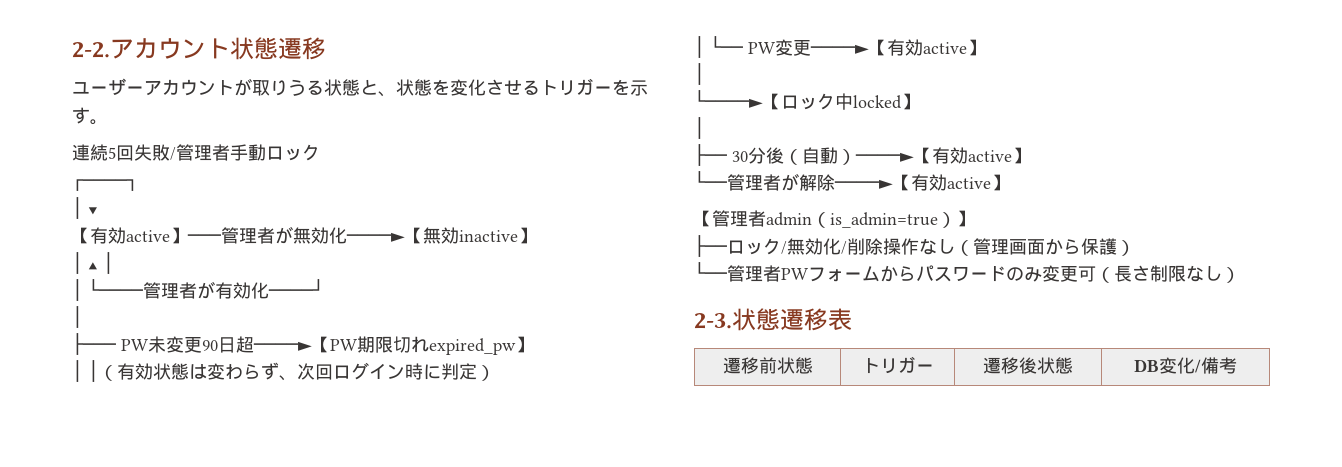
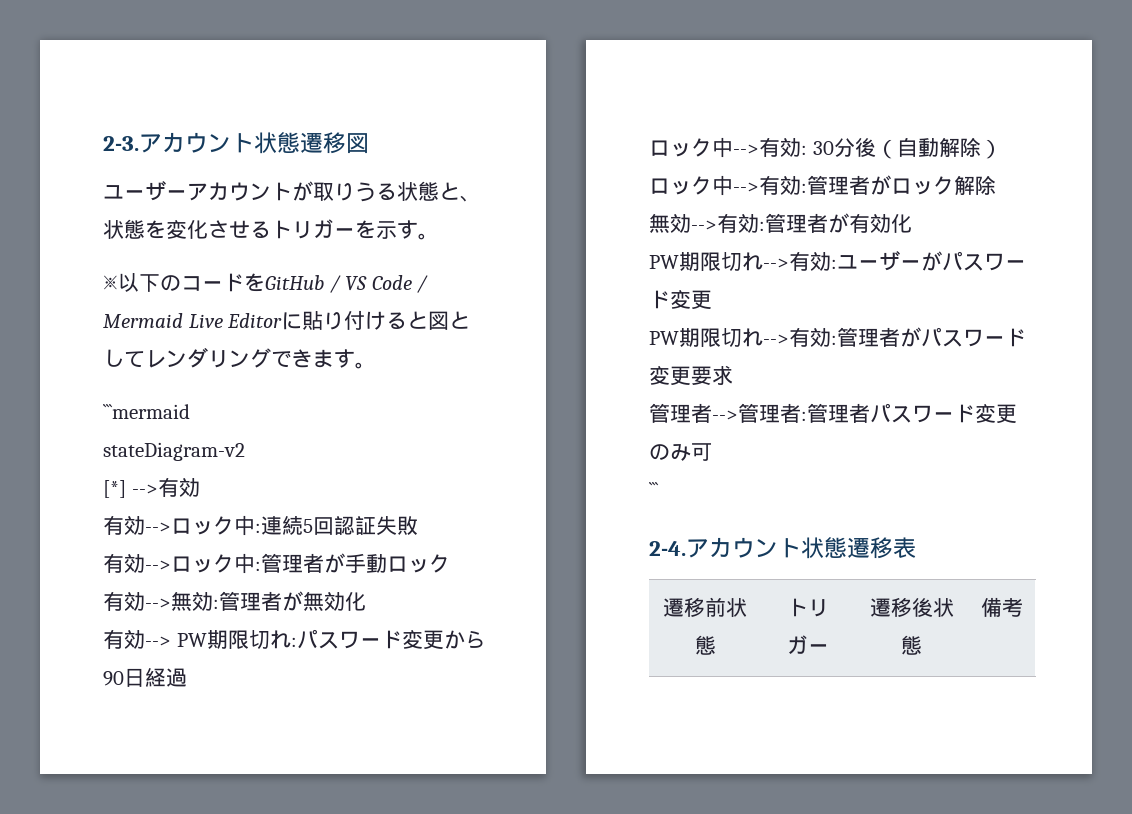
[72,37,326,60] 2-2.アカウント状態遷移 -> [103,132,369,154] 2-3.アカウント状態遷移図
(108, 122) none -> [103,273,429,293] [103,310,471,330] [103,347,376,369] [103,404,190,419] [103,442,245,461] [103,477,200,498] [103,515,261,536] ※以下のコードをGitHub / VS Code / Mermaid Live Editorに貼り付けると図としてレンダリングできます。 // ```mermaid // stateDiagram-v2 // [*] -->有効 // 有効-->ロック中:
(134, 153) none -> [334,516,376,535] 認証
[170,144,320,161] [72,179,138,191] [72,197,98,219] [72,226,536,244] [72,252,114,274] [72,279,324,301] [72,306,83,328] [72,333,533,355] [72,360,495,382] [694,36,985,58] [694,63,705,85] [694,90,919,110] [694,117,705,139] [694,144,1030,166] [694,171,1009,191] [694,210,974,228] [694,235,1135,257] [694,262,1240,283] [694,313,732,329] /管理者手動ロック // ┌────┐ // │ ▼ // 【有効active】───管理者が無効化────►【無効inactive】 // │ ▲ │ // │ └────管理者が有効化────┘ // │ // ├─── PW未変更90日超────►【PW期限切れexpired_pw】 // │ │（有効状態は変わらず、次回ログイン時に判定） // │ └── PW変更────►【有効active】 // │ // └────►【ロック中locked】 // │ // ├── 30分後（自動）────►【有効active】 // └──管理者が解除────►【有効active】 // 【管理者admin（is_admin=true）】 // ├──ロック/無効化/削除操作なし（管理画面から保護） // └──管理者PWフォームからパスワードのみ変更可（長さ制限なし） // 2-3. -> [103,553,450,574] [103,591,366,611] [103,629,486,650] [103,668,187,687] [649,137,1002,159] [649,175,996,196] [649,213,912,233] [649,251,1026,272] [649,290,712,310] [649,327,1026,348] [649,365,733,386] [649,403,1017,424] [649,443,712,461] [649,482,659,497] [649,537,801,558] // 有効-->ロック中:管理者が手動ロック // 有効-->無効:管理者が無効化 // 有効--> PW期限切れ:パスワード変更から90日経過 // ロック中-->有効: 30分後（自動解除） // ロック中-->有効:管理者がロック解除 // 無効-->有効:管理者が有効化 // PW期限切れ-->有効:ユーザーがパスワード変更 // PW期限切れ-->有効:管理者がパスワード変更要求 // 管理者-->管理者:管理者パスワード変更のみ可 // ``` // 2-4.アカウント
[1134,357,1201,374] DB変化/ -> (922, 645) none

